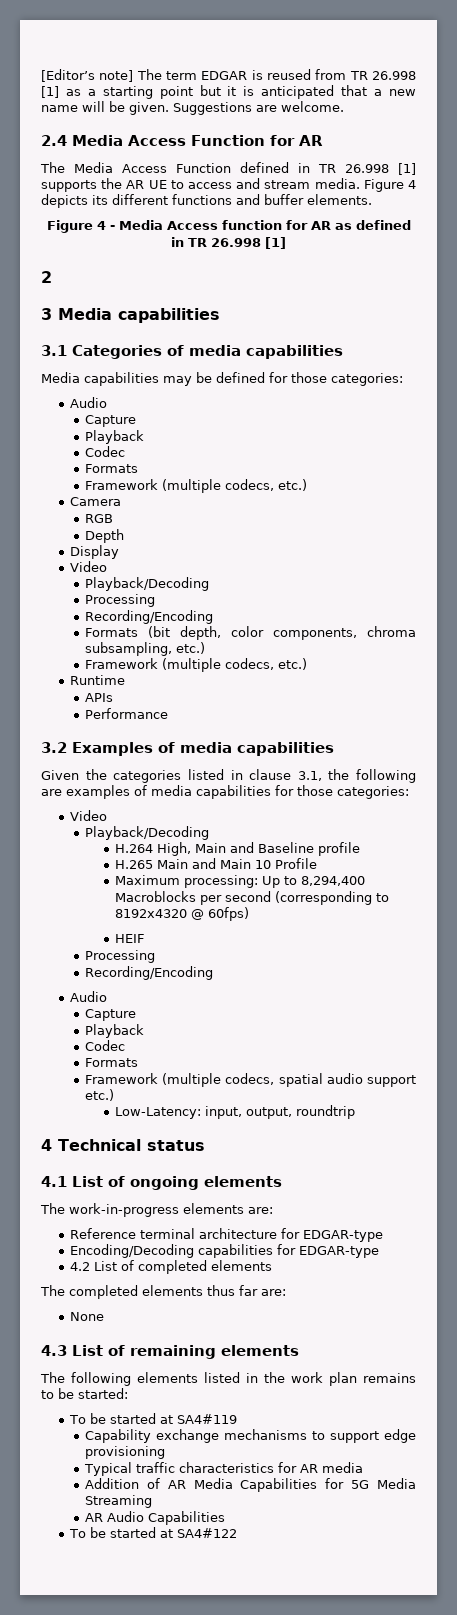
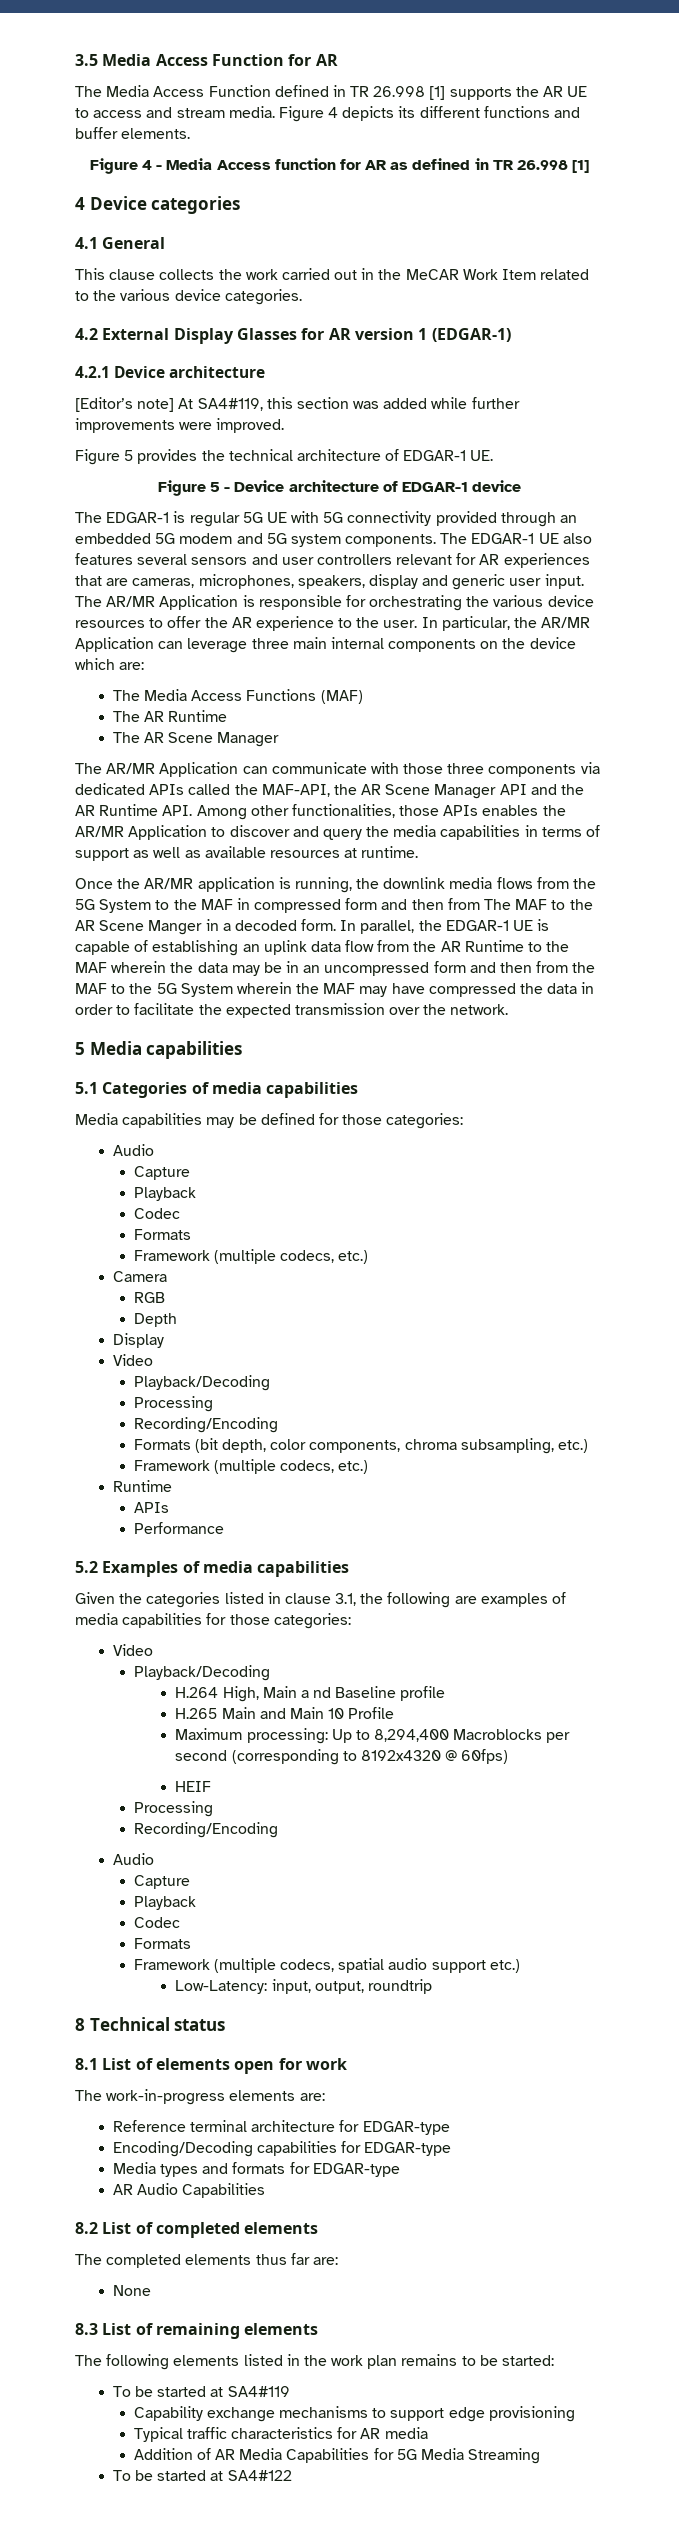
[41,69,416,82] [41,85,417,99] [41,101,344,115] [41,135,67,146] [Editor’s note] The term EDGAR is reused from TR 26.998 [1] as a starting point but it is anticipated that a new name will be given. Suggestions are welcome. // 2.4 -> [75,54,98,66] 3.5
[41,271,52,283] [41,308,52,320] 2 // 3 -> [75,196,241,214] [75,237,166,249] [75,268,590,280] [75,289,302,305] [75,328,511,344] [75,366,266,378] [75,397,520,412] [75,418,285,433] [75,449,494,465] [157,480,522,496] [75,511,578,527] [75,533,592,547] [75,553,590,568] [75,574,584,590] [75,595,594,611] [75,616,591,631] [75,637,576,653] [75,658,145,670] [112,689,363,704] [112,710,228,722] [112,732,280,747] [75,762,600,777] [75,783,585,799] [75,804,566,820] [75,825,601,840] [75,846,419,861] [75,877,597,893] [75,898,593,913] [75,919,550,935] [75,940,570,956] [75,961,596,976] [75,982,595,997] [75,1003,509,1018] [75,1042,85,1055] 4 Device categories // 4.1 General // This clause collects the work carried out in the MeCAR Work Item related to the various device categories. // 4.2 External Display Glasses for AR version 1 (EDGAR-1) // 4.2.1 Device architecture // [Editor’s note] At SA4#119, this section was added while further improvements were improved. // Figure 5 provides the technical architecture of EDGAR-1 UE. // Figure 5 - Device architecture of EDGAR-1 device // The EDGAR-1 is regular 5G UE with 5G connectivity provided through an embedded 5G modem and 5G system components. The EDGAR-1 UE also features several sensors and user controllers relevant for AR experiences that are cameras, microphones, speakers, display and generic user input. The AR/MR Application is responsible for orchestrating the various device resources to offer the AR experience to the user. In particular, the AR/MR Application can leverage three main internal components on the device which are: // The Media Access Functions (MAF) // The AR Runtime // The AR Scene Manager // The AR/MR Application can communicate with those three components via dedicated APIs called the MAF-API, the AR Scene Manager API and the AR Runtime API. Among other functionalities, those APIs enables the AR/MR Application to discover and query the media capabilities in terms of support as well as available resources at runtime. // Once the AR/MR application is running, the downlink media flows from the 5G System to the MAF in compressed form and then from The MAF to the AR Scene Manger in a decoded form. In parallel, the EDGAR-1 UE is capable of establishing an uplink data flow from the AR Runtime to the MAF wherein the data may be in an uncompressed form and then from the MAF to the 5G System wherein the MAF may have compressed the data in order to facilitate the expected transmission over the network. // 5
[41,345,67,356] 3.1 -> [75,1082,98,1094] 5.1
[41,742,67,753] 3.2 -> [75,1561,98,1573] 5.2
[230,842,255,853] and -> [300,1687,332,1698] a nd
[41,1139,52,1151] 4 -> [75,2018,85,2031] 8
[41,1176,282,1190] 4.1 List of ongoing elements -> [75,2058,347,2074] 8.1 List of elements open for work
[69,1262,90,1271] 4.2 -> [112,2162,400,2177] [112,2183,266,2198] [75,2222,98,2234] Media types and formats for EDGAR-type // AR Audio Capabilities // 8.2
[41,1345,67,1356] 4.3 -> [75,2323,98,2335] 8.3
[84,1511,225,1525] // AR Audio Capabilities -> (541, 2456) none

